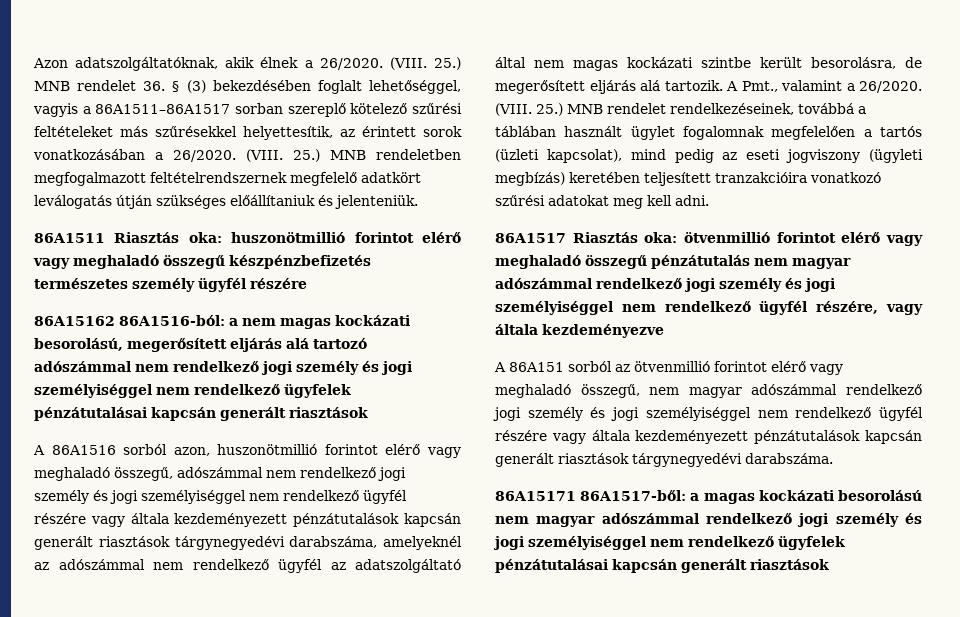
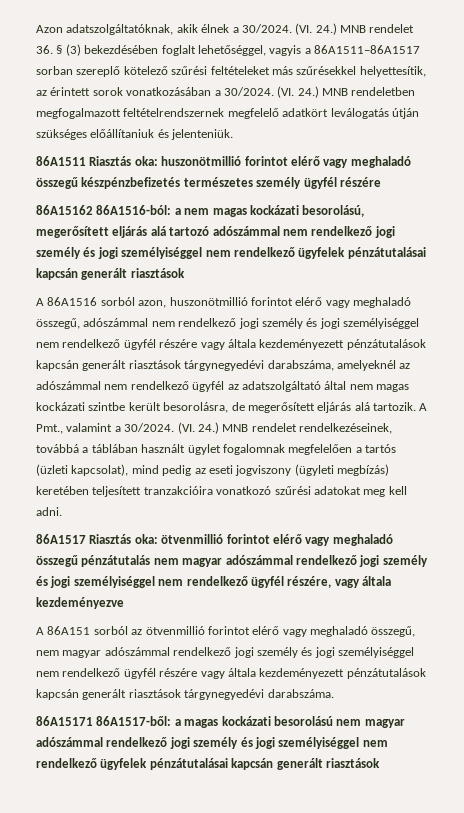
[319,57,462,70] 26/2020. (VIII. 25.) -> [241,23,337,35] 30/2024. (VI. 24.)
[173,149,320,162] 26/2020. (VIII. 25.) -> [223,86,319,98] 30/2024. (VI. 24.)
[859,81,922,93] [495,103,563,116] 26/2020. (VIII. 25.) -> [124,422,219,434] 30/2024. (VI. 24.)

